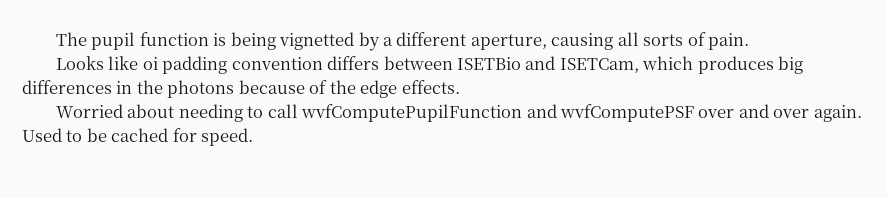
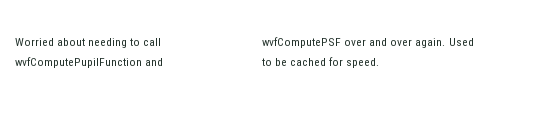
[55,32,750,51] [55,56,804,74] [22,80,460,98] The pupil function is being vignetted by a different aperture, causing all sorts of pain. // Looks like oi padding convention differs between ISETBio and ISETCam, which produces big differences in the photons because of the edge effects. // -> (15, 42) none

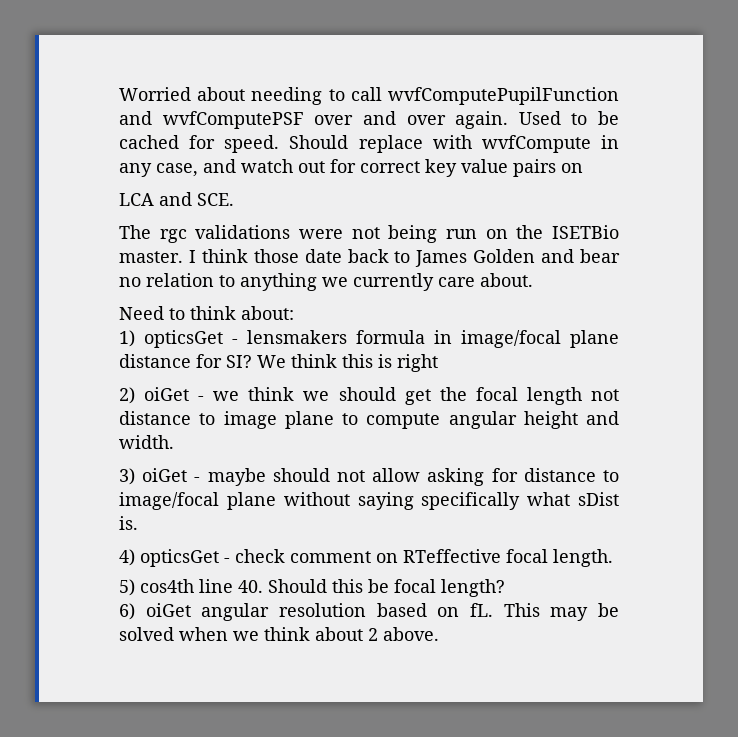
(380, 63) none -> [289,135,619,153] [119,159,583,177] [119,192,234,206] [119,225,619,243] [119,249,620,267] [119,273,533,291] [119,306,294,320] [119,330,619,348] [119,354,438,372] [119,387,619,405] [119,411,619,429] [119,435,174,449] [119,468,619,486] [119,492,619,510] [119,516,138,530] [119,549,613,567] [119,579,505,597] [119,603,620,621] [119,627,439,641] Should replace with wvfCompute in any case, and watch out for correct key value pairs on // LCA and SCE. // The rgc validations were not being run on the ISETBio master. I think those date back to James Golden and bear no relation to anything we currently care about. // Need to think about: // 1) opticsGet - lensmakers formula in image/focal plane distance for SI? We think this is right // 2) oiGet - we think we should get the focal length not distance to image plane to compute angular height and width. // 3) oiGet - maybe should not allow asking for distance to image/focal plane without saying specifically what sDist is. // 4) opticsGet - check comment on RTeffective focal length. // 5) cos4th line 40. Should this be focal length? // 6) oiGet angular resolution based on fL. This may be solved when we think about 2 above.

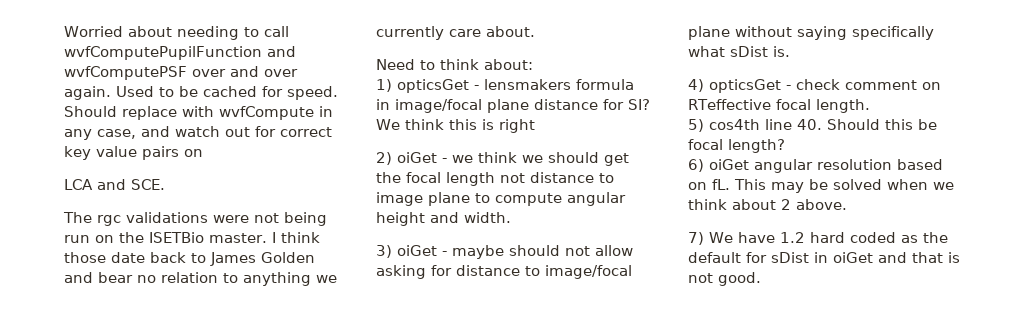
(439, 634) none -> [688,232,948,245] [688,252,960,263] [688,272,761,286] // 7) We have 1.2 hard coded as the default for sDist in oiGet and that is not good.

